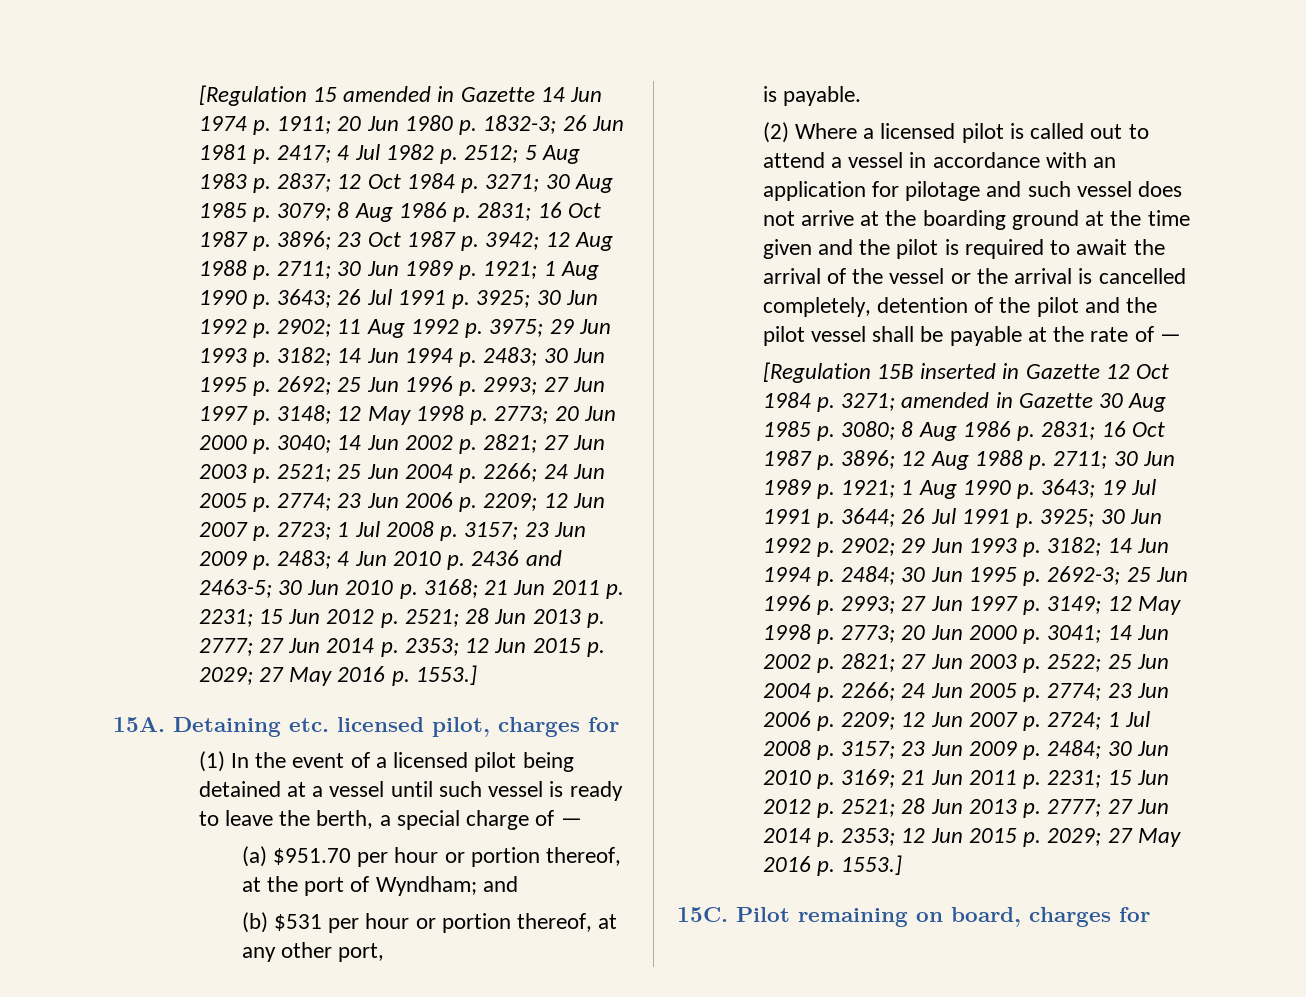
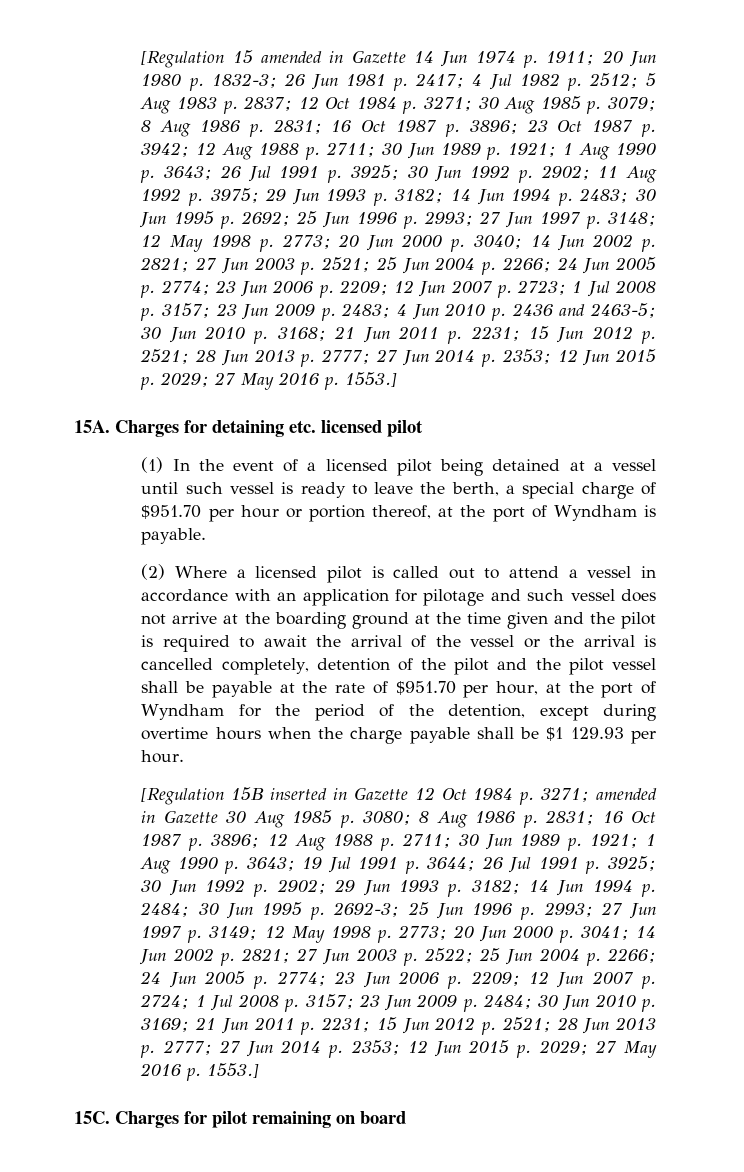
[173,717,619,737] Detaining etc. licensed pilot, charges for -> [115,420,423,437] Charges for detaining etc. licensed pilot
[560,818,582,826] [241,846,267,867] — // (a) -> (656, 488) none
[375,876,518,896] [241,912,618,933] [241,942,385,962] Wyndham; and // (b) $531 per hour or portion thereof, at any other port, // -> [553,505,637,521] Wyndham
[1159,334,1181,342] — -> [395,681,656,698] [141,704,656,721] [141,727,656,744] [141,750,185,763] $951.70 per hour, at the port of Wyndham for the period of the detention, except during overtime hours when the charge payable shall be $1 129.93 per hour.
[736,907,1150,927] Pilot remaining on board, charges for -> [115,1111,406,1128] Charges for pilot remaining on board

